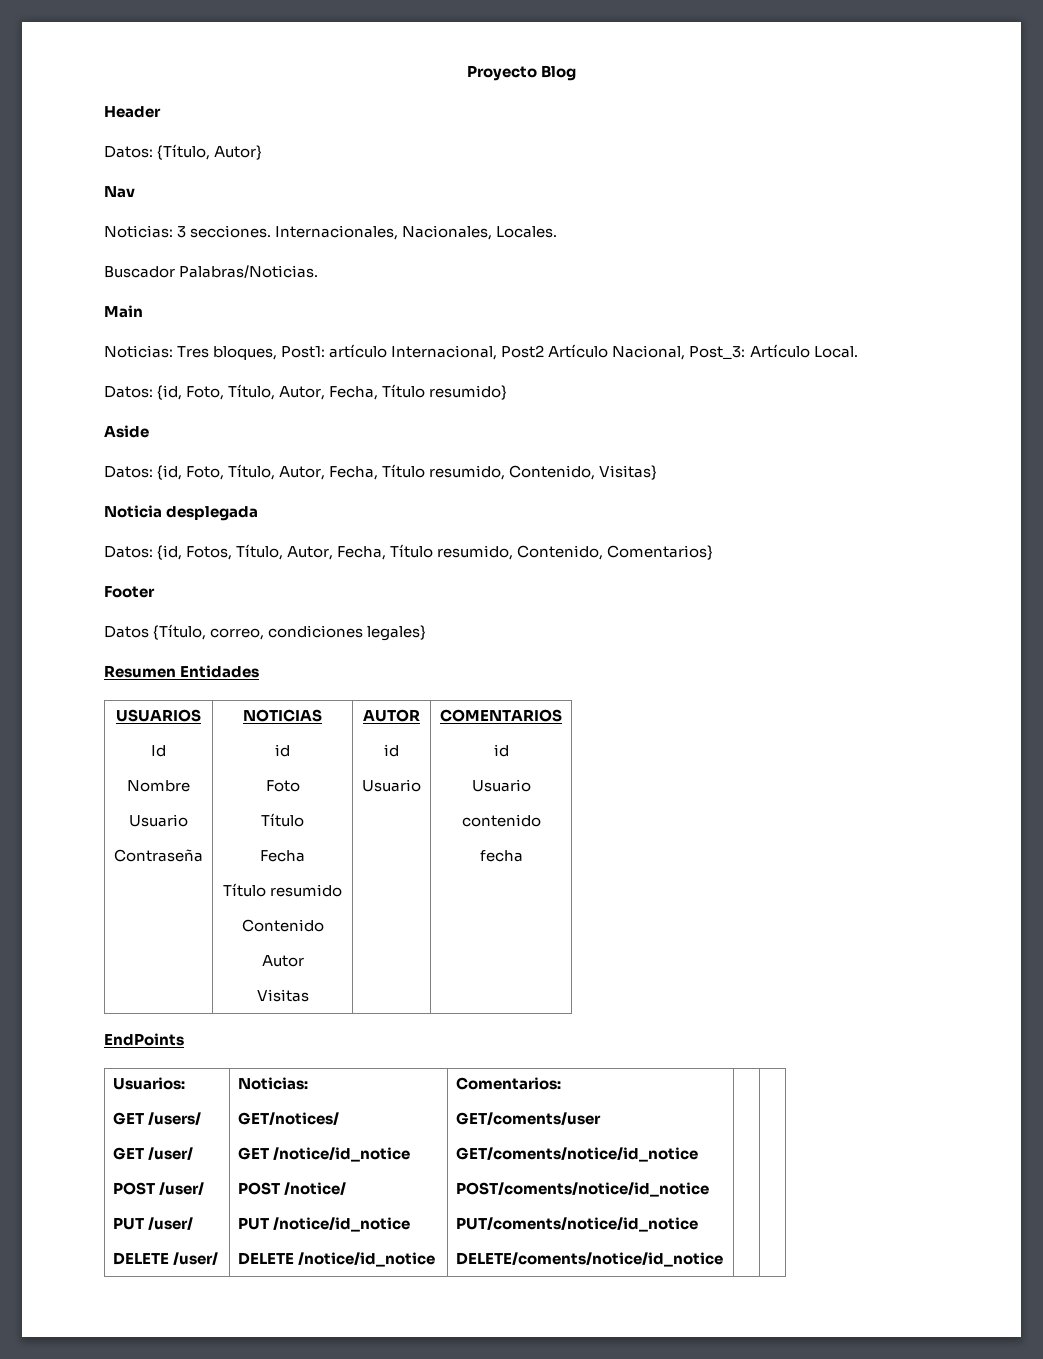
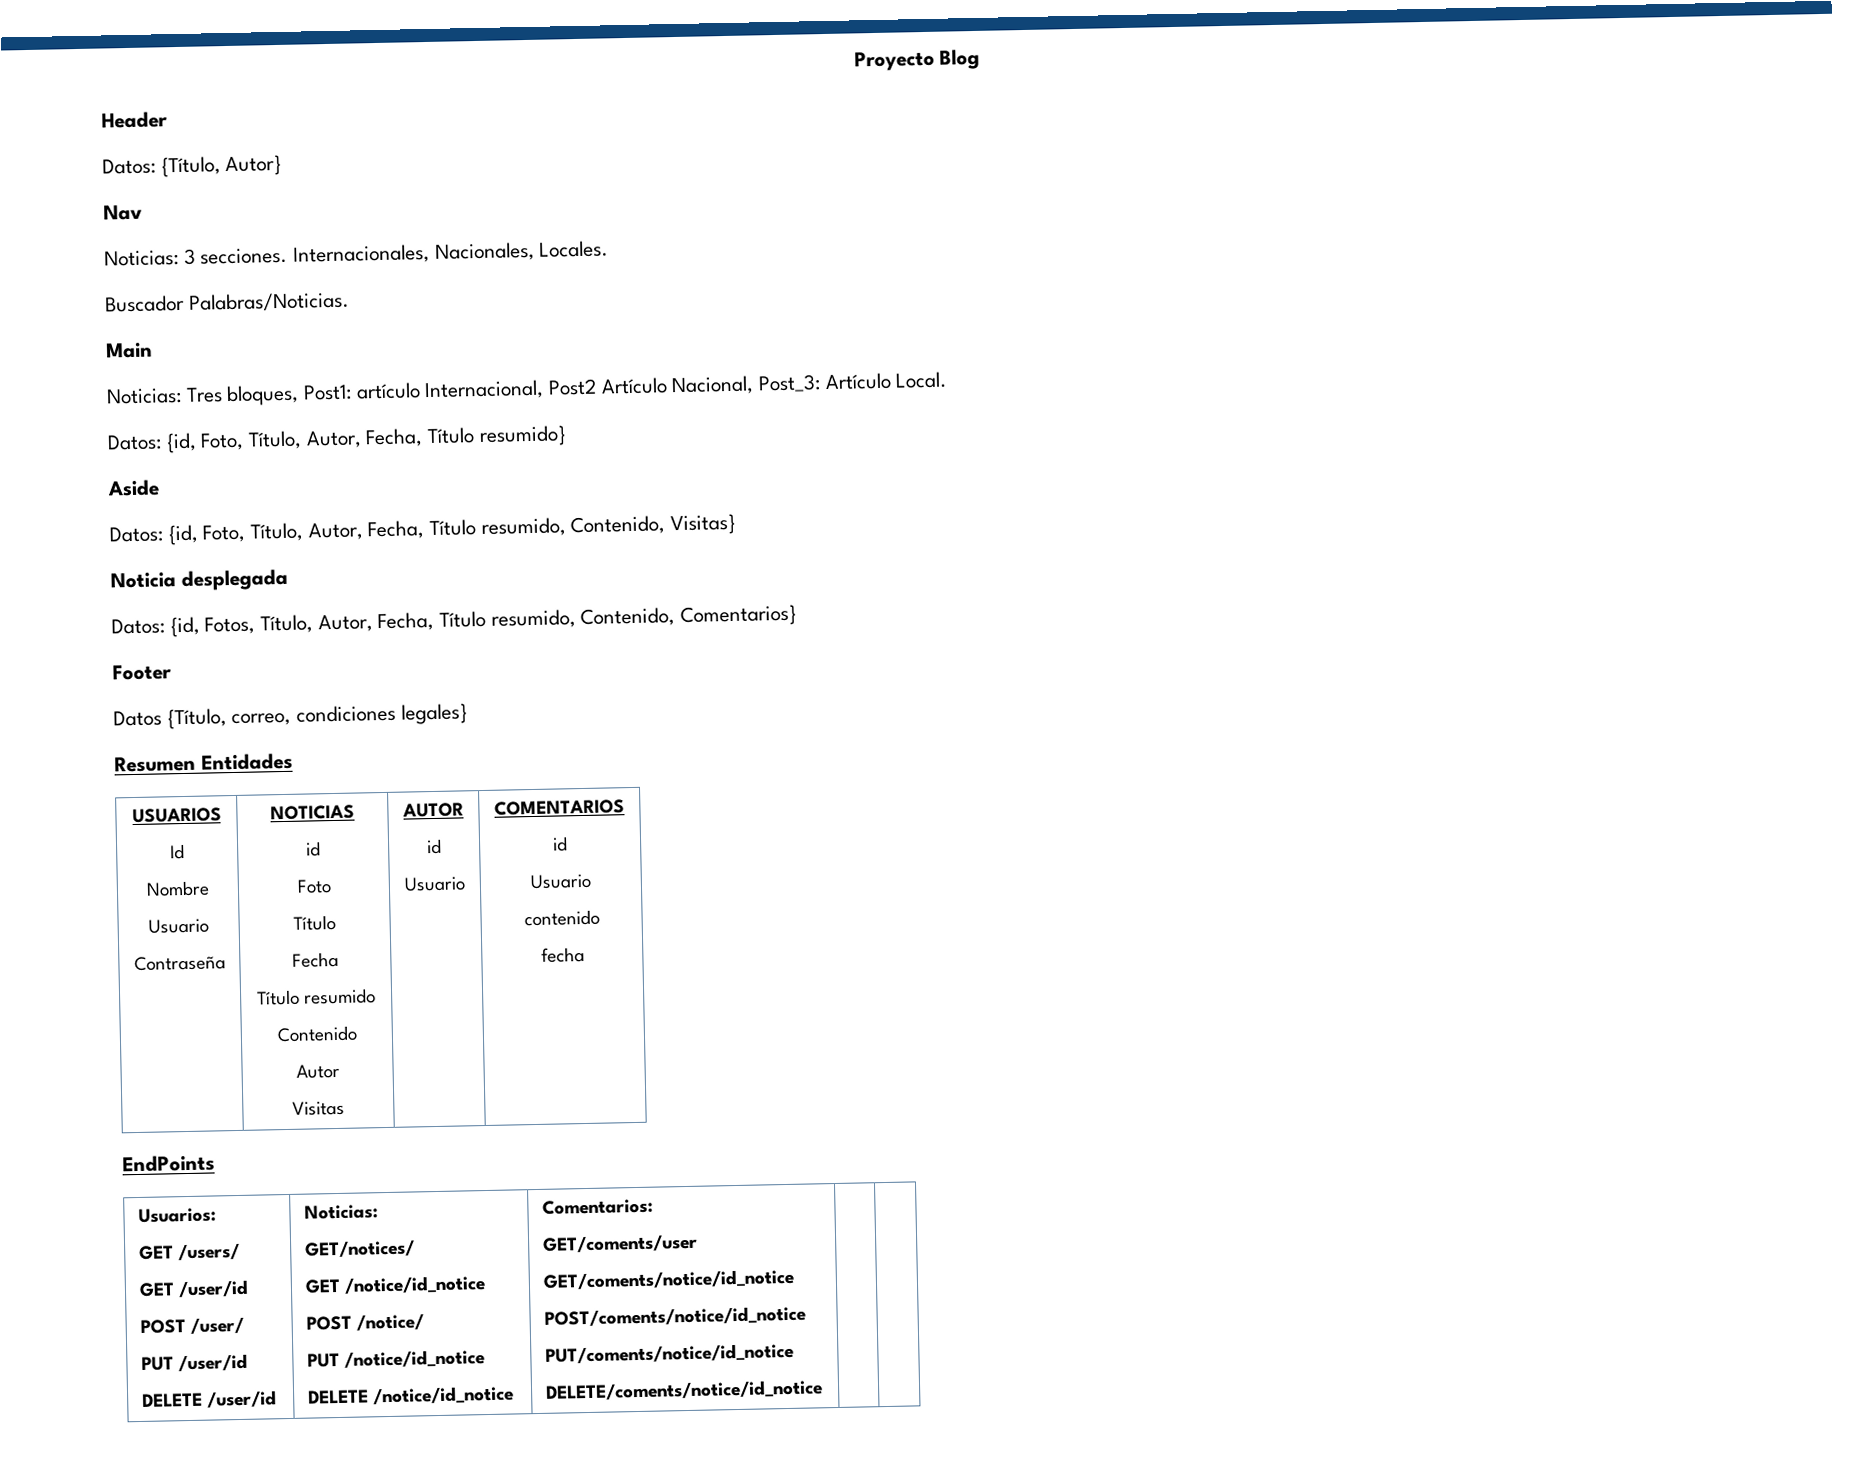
[148,1147,194,1160] /user/ -> [178,1279,250,1298] /user/id
[148,1217,194,1230] [113,1252,219,1265] /user/ // DELETE /user/ -> [178,1353,249,1372] [141,1390,278,1408] /user/id // DELETE /user/id

